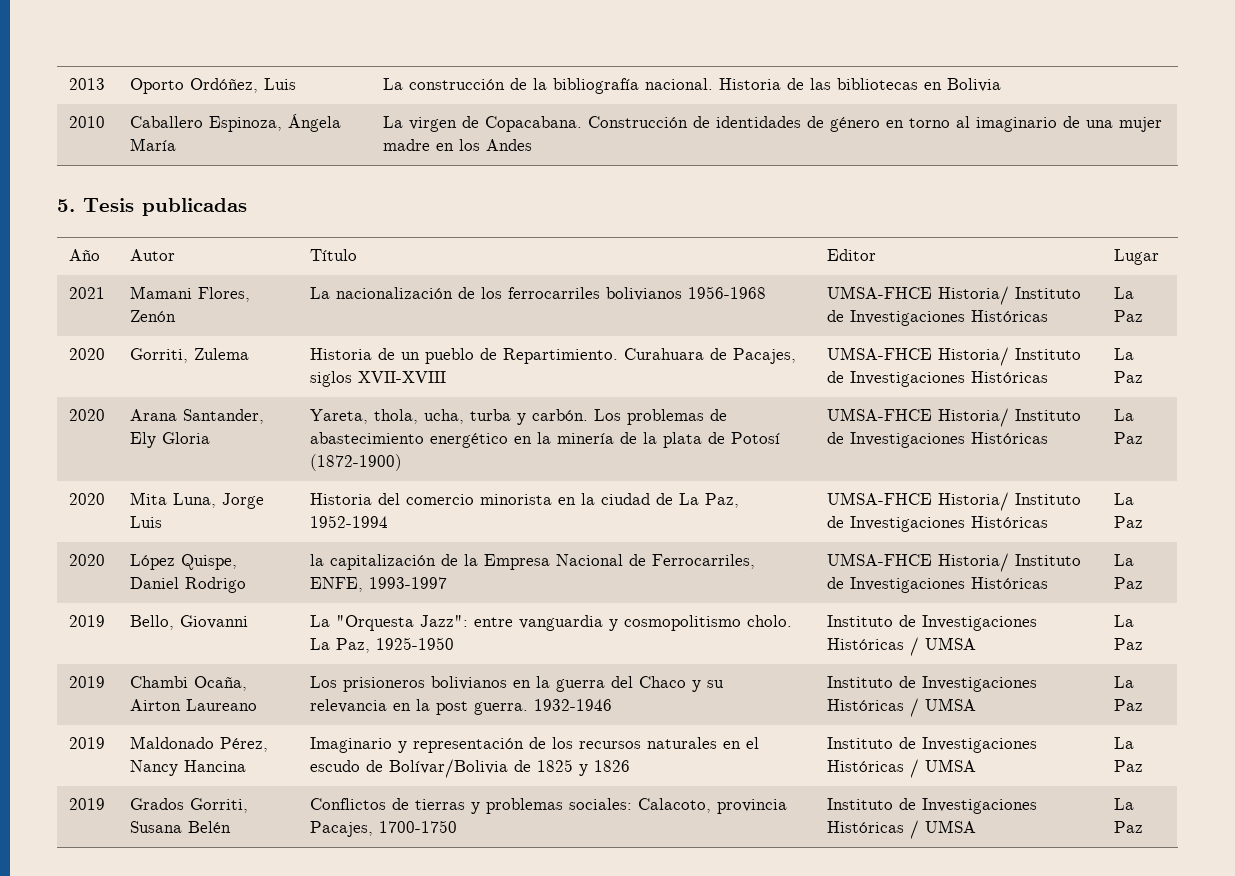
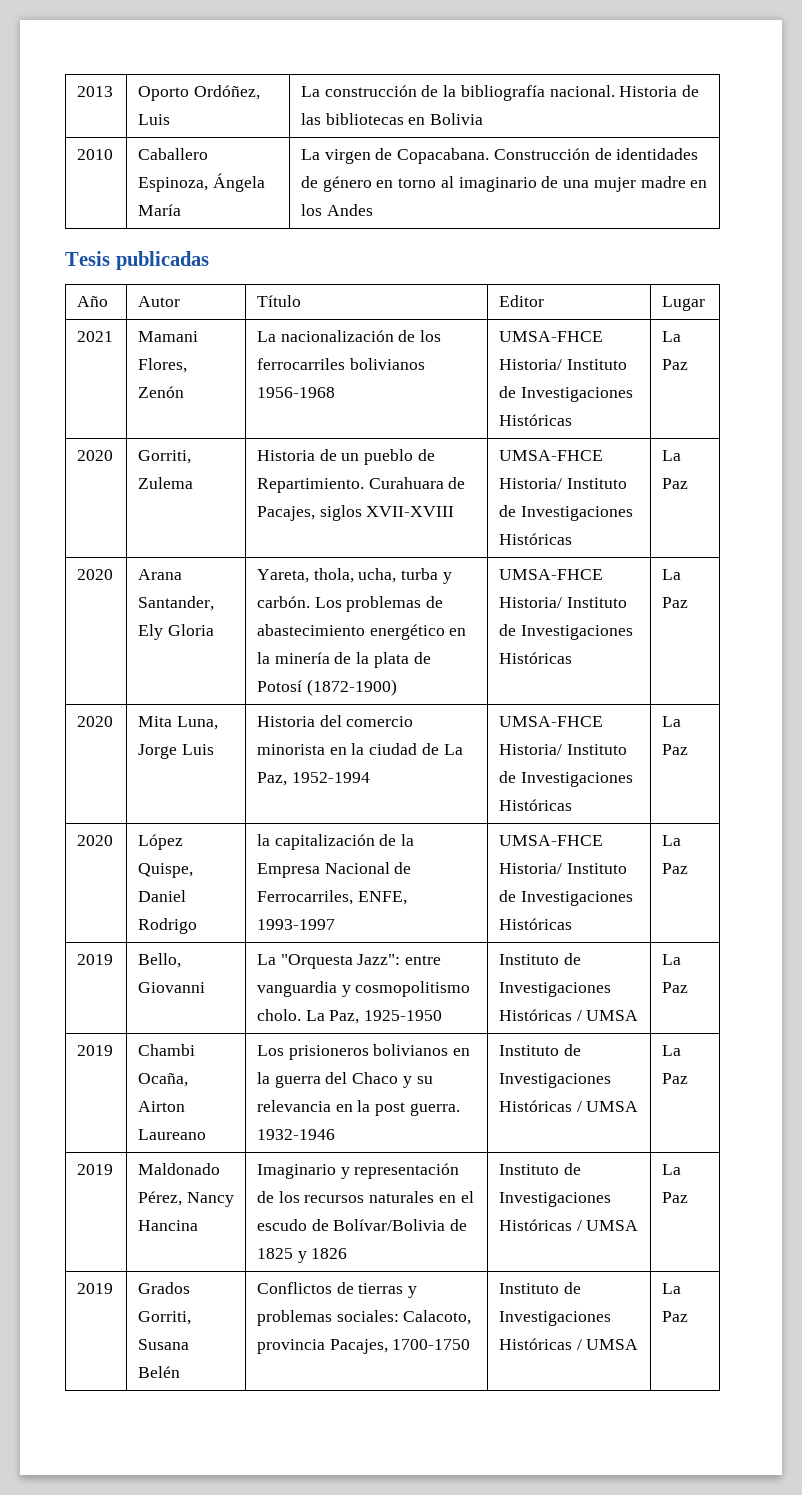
[57,199,75,212] 5. -> (373, 210) none

